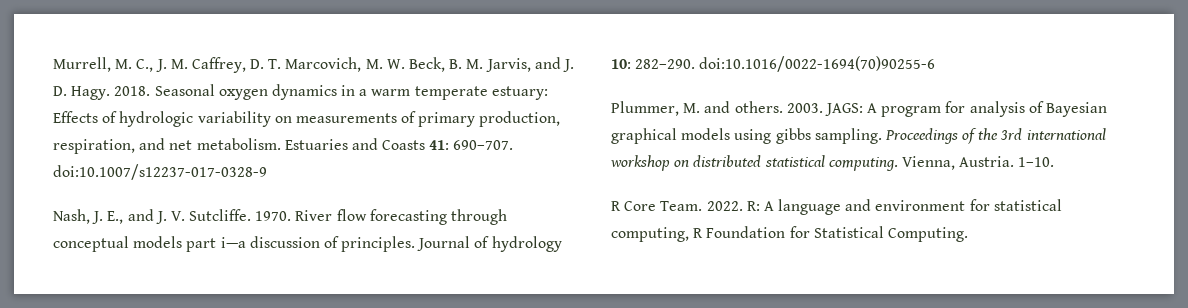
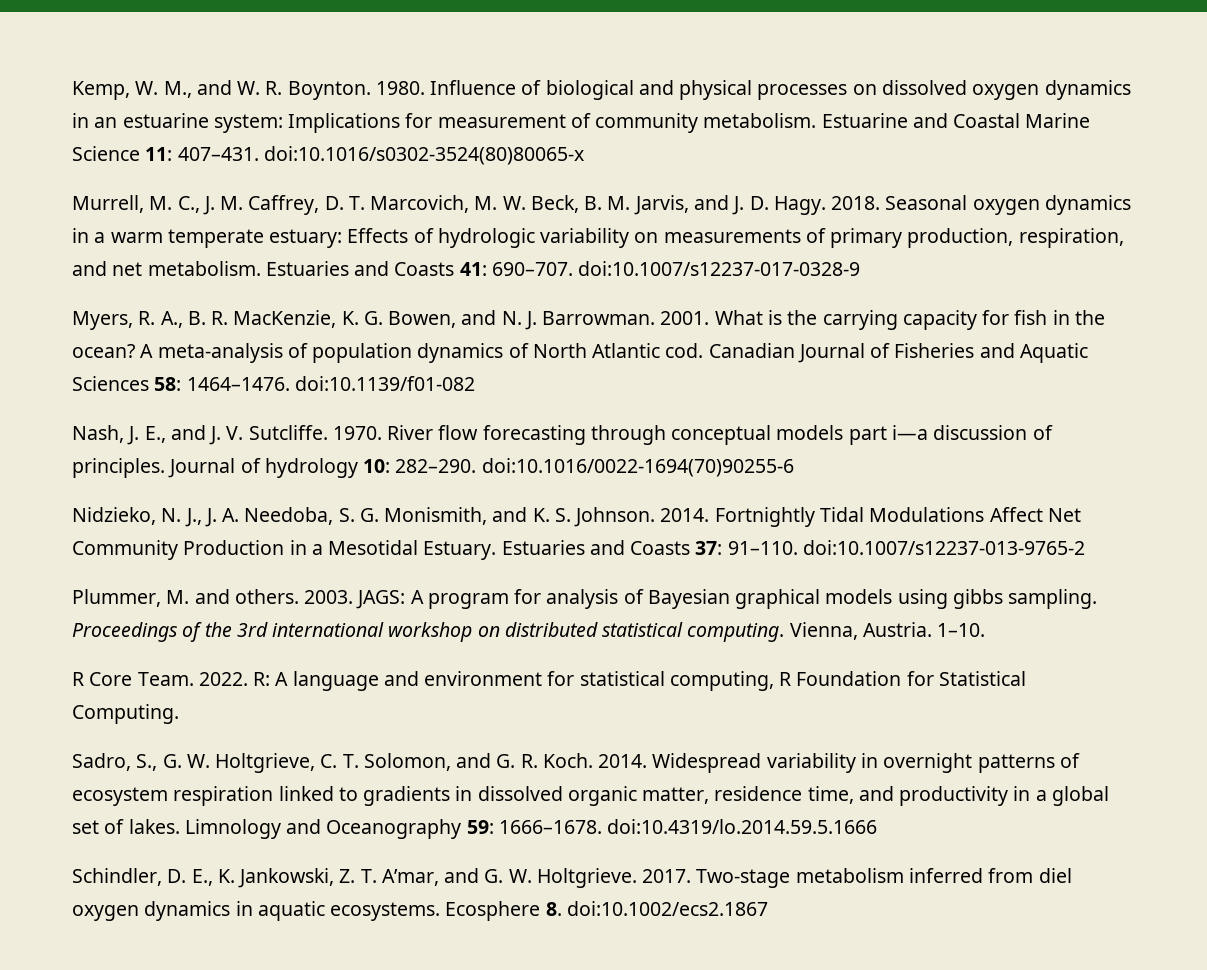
(53, 64) none -> [72,80,1131,100] [72,113,1091,133] [72,146,584,165] Kemp, W. M., and W. R. Boynton. 1980. Influence of biological and physical processes on dissolved oxygen dynamics in an estuarine system: Implications for measurement of community metabolism. Estuarine and Coastal Marine Science 11: 407–431. doi:10.1016/s0302-3524(80)80065-x //
(267, 172) none -> [72,310,1105,330] [72,343,1088,363] [72,376,475,391] // Myers, R. A., B. R. MacKenzie, K. G. Bowen, and N. J. Barrowman. 2001. What is the carrying capacity for fish in the ocean? A meta-analysis of population dynamics of North Atlantic cod. Canadian Journal of Fisheries and Aquatic Sciences 58: 1464–1476. doi:10.1139/f01-082
(936, 64) none -> [72,507,1081,527] [72,540,1085,560] // Nidzieko, N. J., J. A. Needoba, S. G. Monismith, and K. S. Johnson. 2014. Fortnightly Tidal Modulations Affect Net Community Production in a Mesotidal Estuary. Estuaries and Coasts 37: 91–110. doi:10.1007/s12237-013-9765-2
(968, 234) none -> [72,753,1080,773] [72,786,1109,806] [72,819,878,839] [72,868,1072,888] [72,901,768,921] // Sadro, S., G. W. Holtgrieve, C. T. Solomon, and G. R. Koch. 2014. Widespread variability in overnight patterns of ecosystem respiration linked to gradients in dissolved organic matter, residence time, and productivity in a global set of lakes. Limnology and Oceanography 59: 1666–1678. doi:10.4319/lo.2014.59.5.1666 // Schindler, D. E., K. Jankowski, Z. T. A’mar, and G. W. Holtgrieve. 2017. Two-stage metabolism inferred from diel oxygen dynamics in aquatic ecosystems. Ecosphere 8. doi:10.1002/ecs2.1867

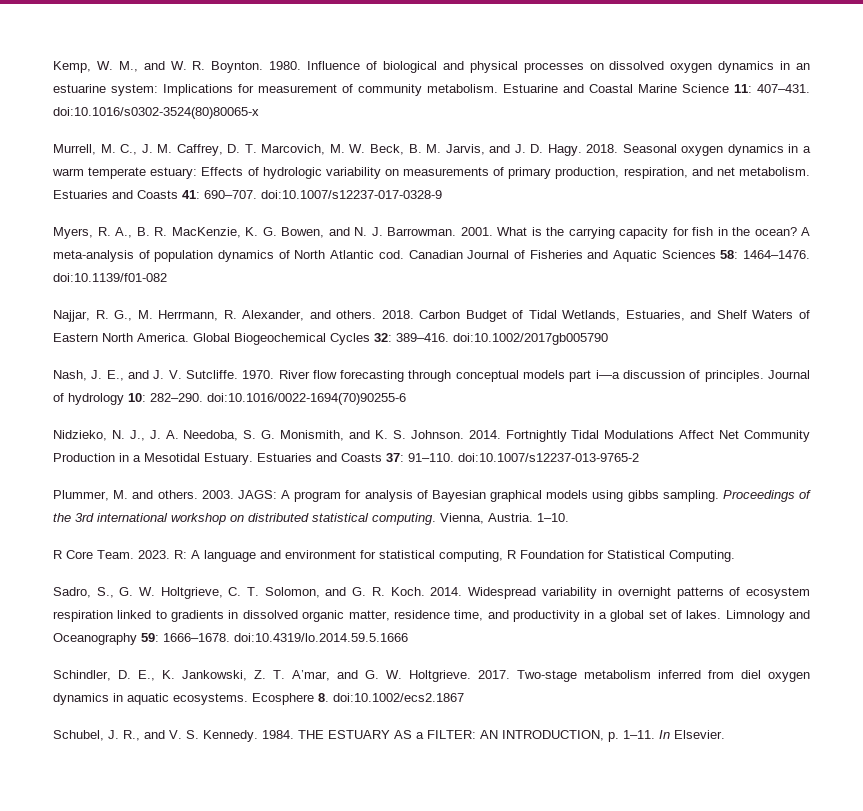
(475, 383) none -> [53,310,810,322] [53,333,608,345] // Najjar, R. G., M. Herrmann, R. Alexander, and others. 2018. Carbon Budget of Tidal Wetlands, Estuaries, and Shelf Waters of Eastern North America. Global Biogeochemical Cycles 32: 389–416. doi:10.1002/2017gb005790
[198,672,248,686] 2022. -> [138,550,170,559] 2023.
(768, 908) none -> [53,730,725,742] // Schubel, J. R., and V. S. Kennedy. 1984. THE ESTUARY AS a FILTER: AN INTRODUCTION, p. 1–11. In Elsevier.

